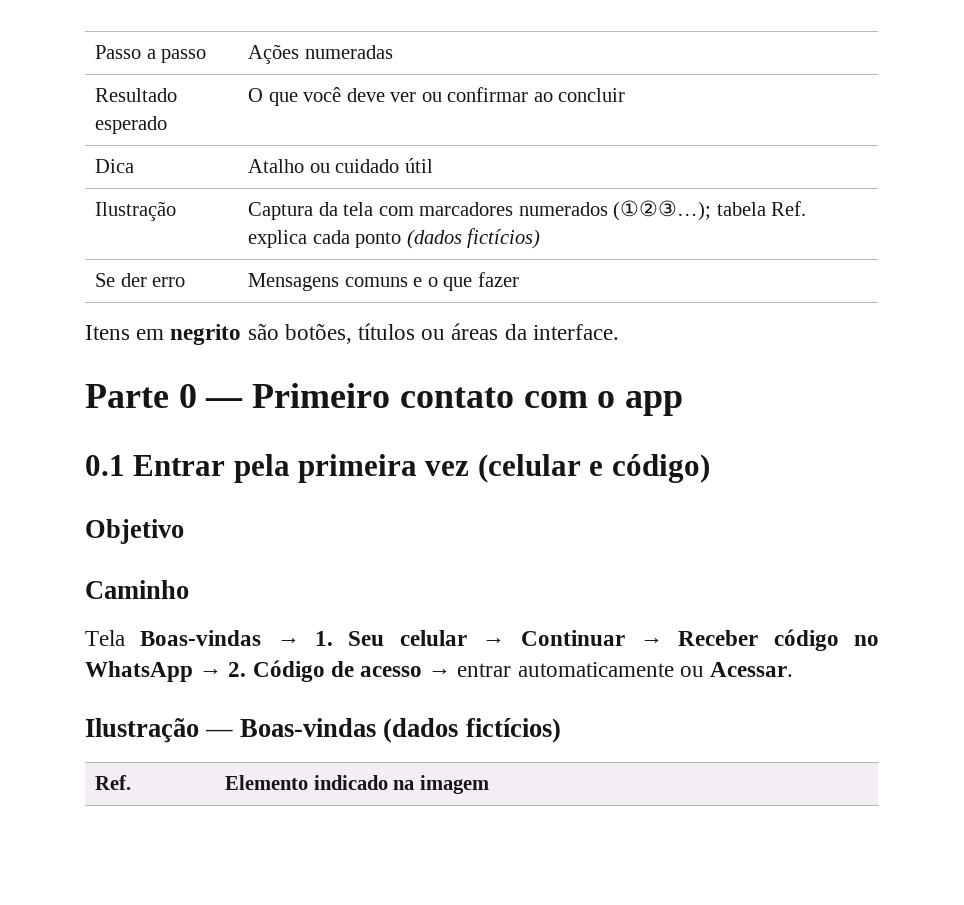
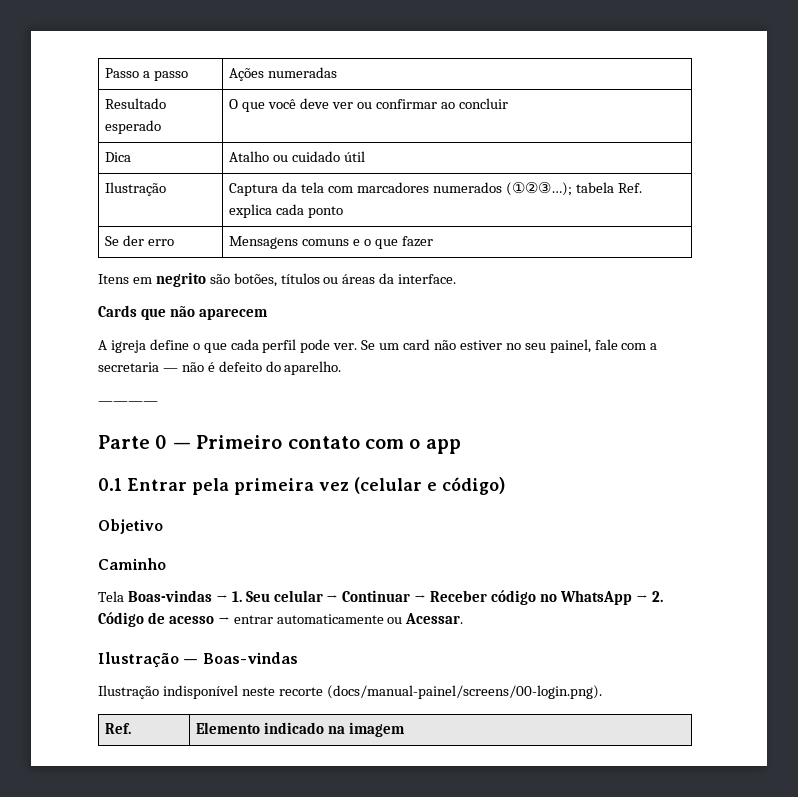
[406,228,541,249] (dados fictícios) -> (344, 212) none
(619, 332) none -> [98,305,268,320] [98,339,658,353] [98,361,342,375] [98,401,158,405] // Cards que não aparecem // A igreja define o que cada perfil pode ver. Se um card não estiver no seu painel, fale com a secretaria — não é defeito do aparelho. // ————
[383,718,561,743] (dados fictícios) -> [98,685,602,699] // Ilustração indisponível neste recorte (docs/manual-painel/screens/00-login.png).

